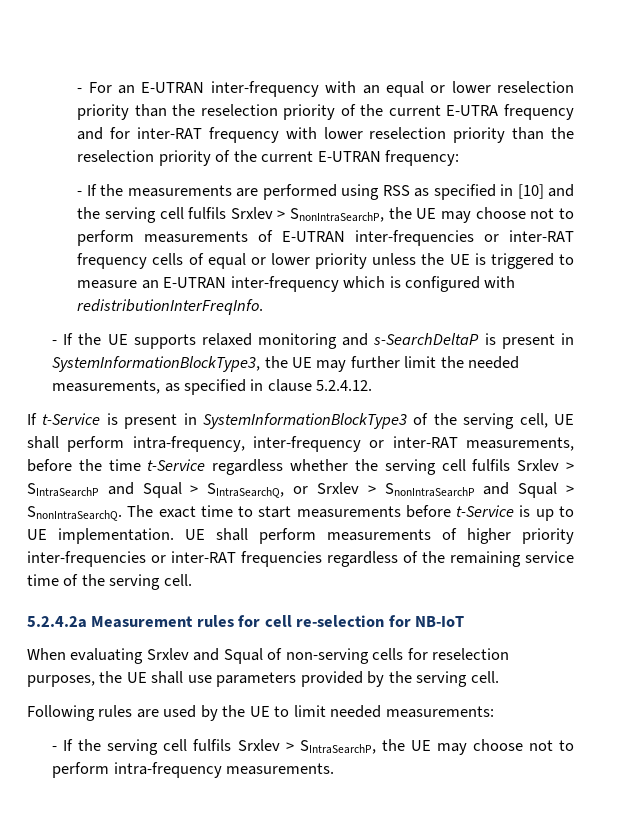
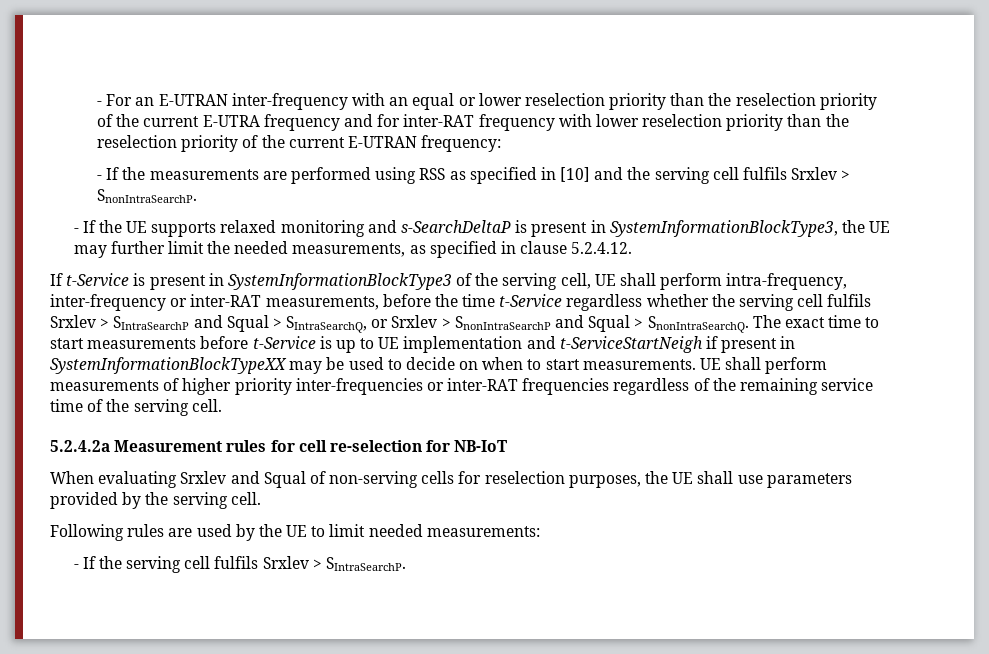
[290,207,574,223] [77,230,574,246] [77,253,574,269] [77,276,516,292] [77,299,264,315] SnonIntraSearchP, the UE may choose not to perform measurements of E-UTRAN inter-frequencies or inter-RAT frequency cells of equal or lower priority unless the UE is triggered to measure an E-UTRAN inter-frequency which is configured with redistributionInterFreqInfo. -> [97,189,198,203] SnonIntraSearchP.
[58,528,174,544] implementation. -> [403,336,796,353] [50,357,696,374] implementation and t-ServiceStartNeigh if present in SystemInformationBlockTypeXX may be used to decide on when to start measurements.
[299,739,574,755] [52,762,335,778] SIntraSearchP, the UE may choose not to perform intra-frequency measurements. -> [326,557,407,571] SIntraSearchP.

